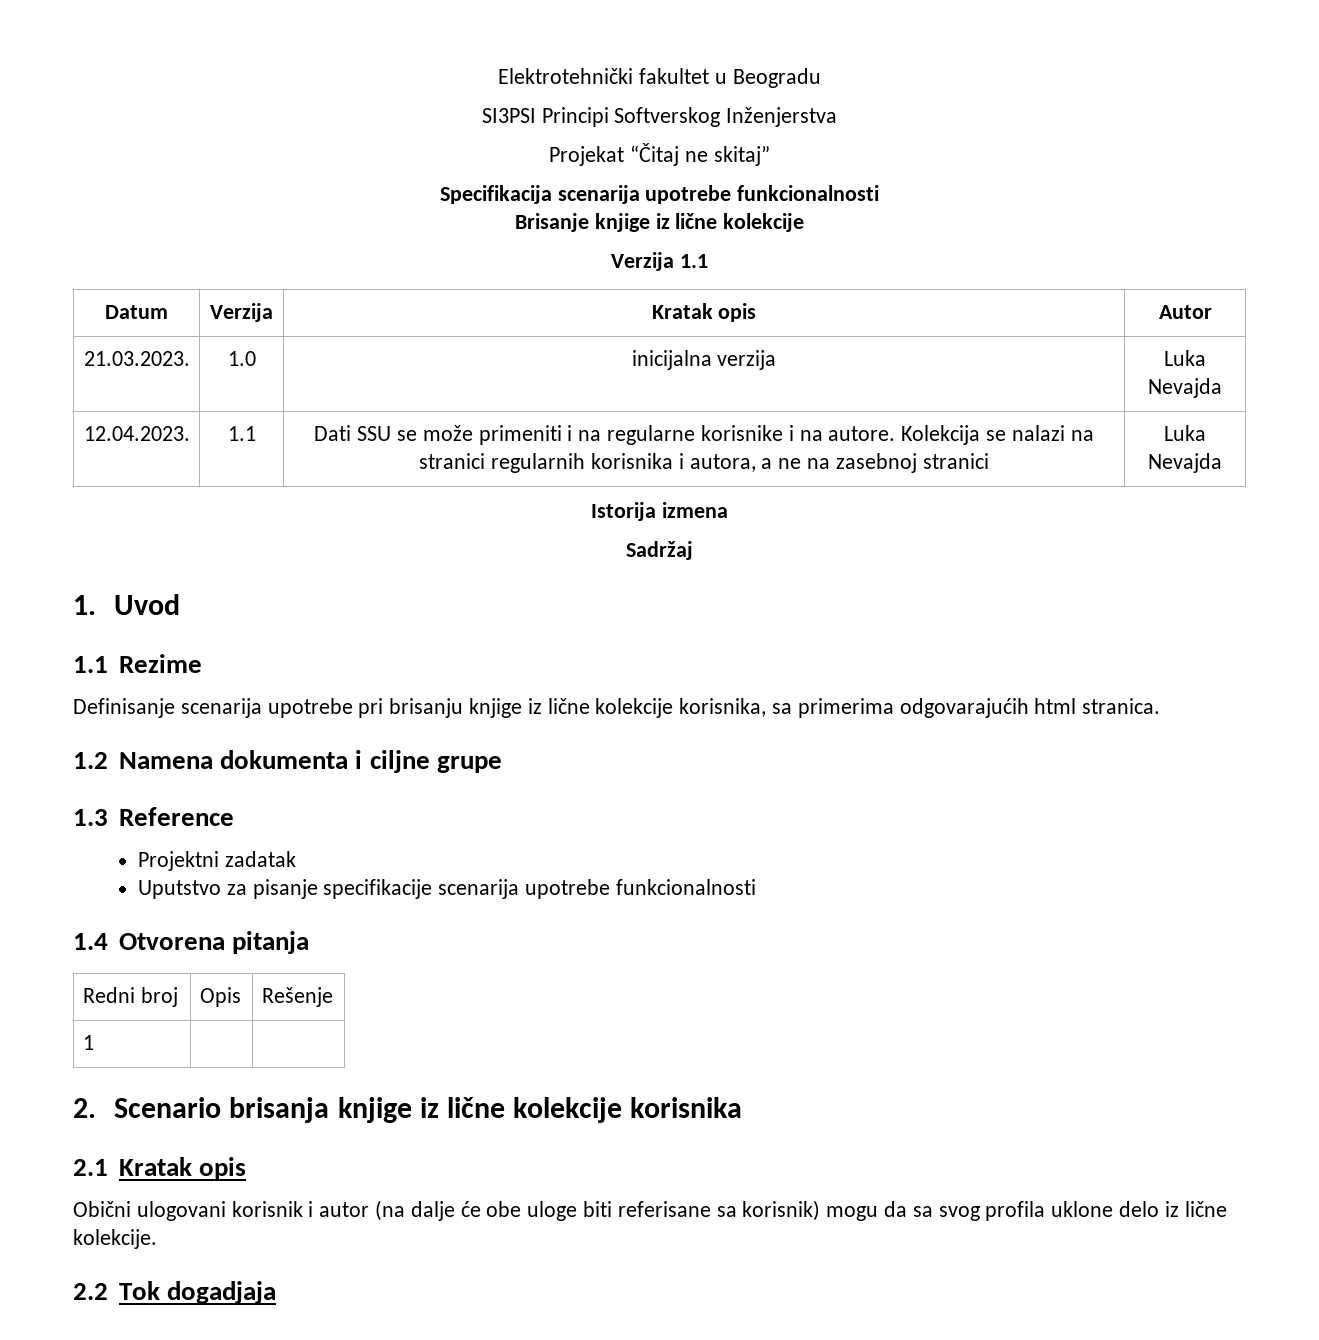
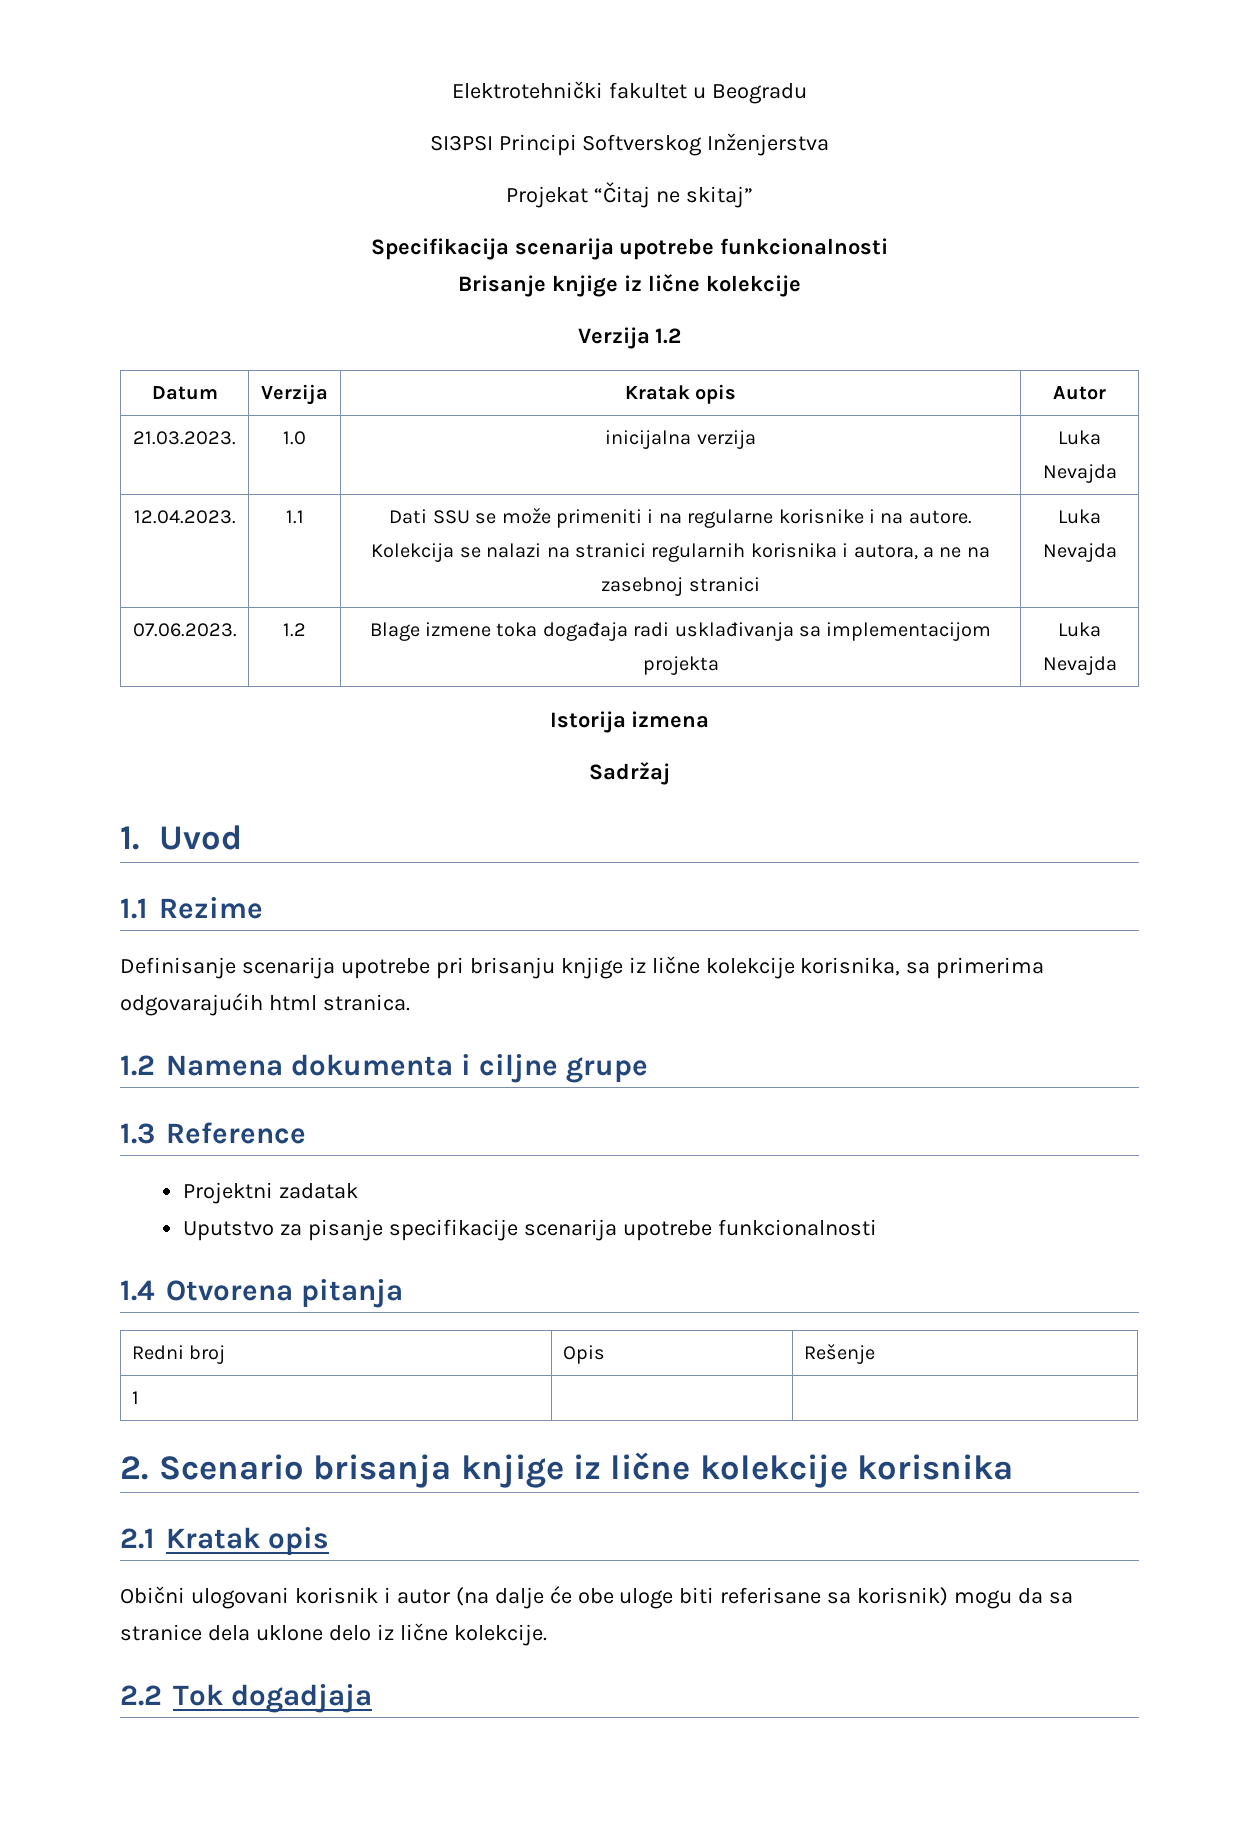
[679,254,708,268] 1.1 -> [655,328,682,344] 1.2
(1222, 463) none -> [132,623,237,637] [283,623,306,637] [369,622,992,641] [642,656,719,675] [1058,622,1101,637] [1042,656,1117,675] // 07.06.2023. | 1.2 | Blage izmene toka događaja radi usklađivanja sa implementacijom projekta | Luka Nevajda
[938,1201,1046,1221] svog profila -> [120,1624,250,1641] stranice dela

